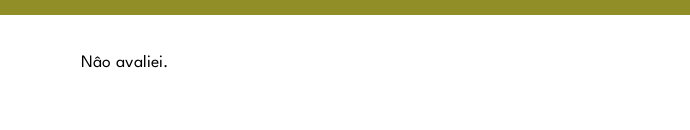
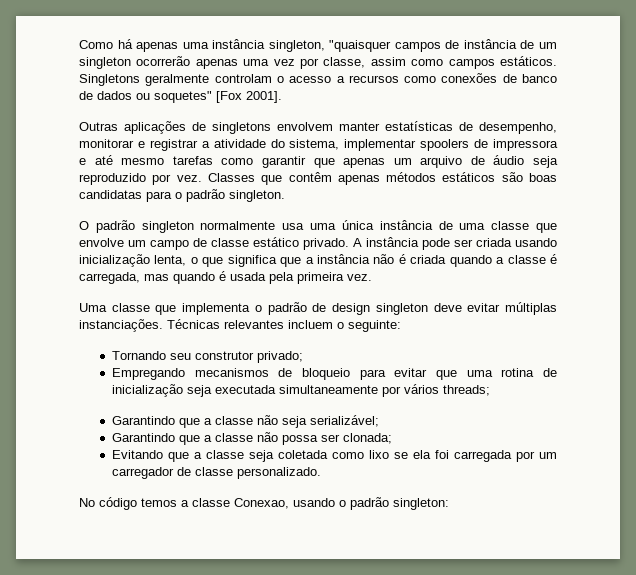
[81,54,168,68] Nâo avaliei. -> [79,39,557,52] [79,56,557,69] [79,73,558,86] [79,91,282,103] [79,121,557,134] [79,139,558,151] [79,155,558,168] [79,172,557,185] [79,189,285,202] [79,220,557,233] [79,237,557,250] [79,254,557,267] [79,271,372,284] [79,302,557,315] [79,319,401,332] [112,351,304,363] [112,368,557,380] [112,384,491,397] [112,415,380,428] [112,432,393,445] [112,450,558,462] [112,467,322,479] [79,497,449,510] Como há apenas uma instância singleton, "quaisquer campos de instância de um singleton ocorrerão apenas uma vez por classe, assim como campos estáticos. Singletons geralmente controlam o acesso a recursos como conexões de banco de dados ou soquetes" [Fox 2001]. // Outras aplicações de singletons envolvem manter estatísticas de desempenho, monitorar e registrar a atividade do sistema, implementar spoolers de impressora e até mesmo tarefas como garantir que apenas um arquivo de áudio seja reproduzido por vez. Classes que contêm apenas métodos estáticos são boas candidatas para o padrão singleton. // O padrão singleton normalmente usa uma única instância de uma classe que envolve um campo de classe estático privado. A instância pode ser criada usando inicialização lenta, o que significa que a instância não é criada quando a classe é carregada, mas quando é usada pela primeira vez. // Uma classe que implementa o padrão de design singleton deve evitar múltiplas instanciações. Técnicas relevantes incluem o seguinte: // Tornando seu construtor privado; // Empregando mecanismos de bloqueio para evitar que uma rotina de inicialização seja executada simultaneamente por vários threads; // Garantindo que a classe não seja serializável; // Garantindo que a classe não possa ser clonada; // Evitando que a classe seja coletada como lixo se ela foi carregada por um carregador de classe personalizado. // No código temos a classe Conexao, usando o padrão singleton:

